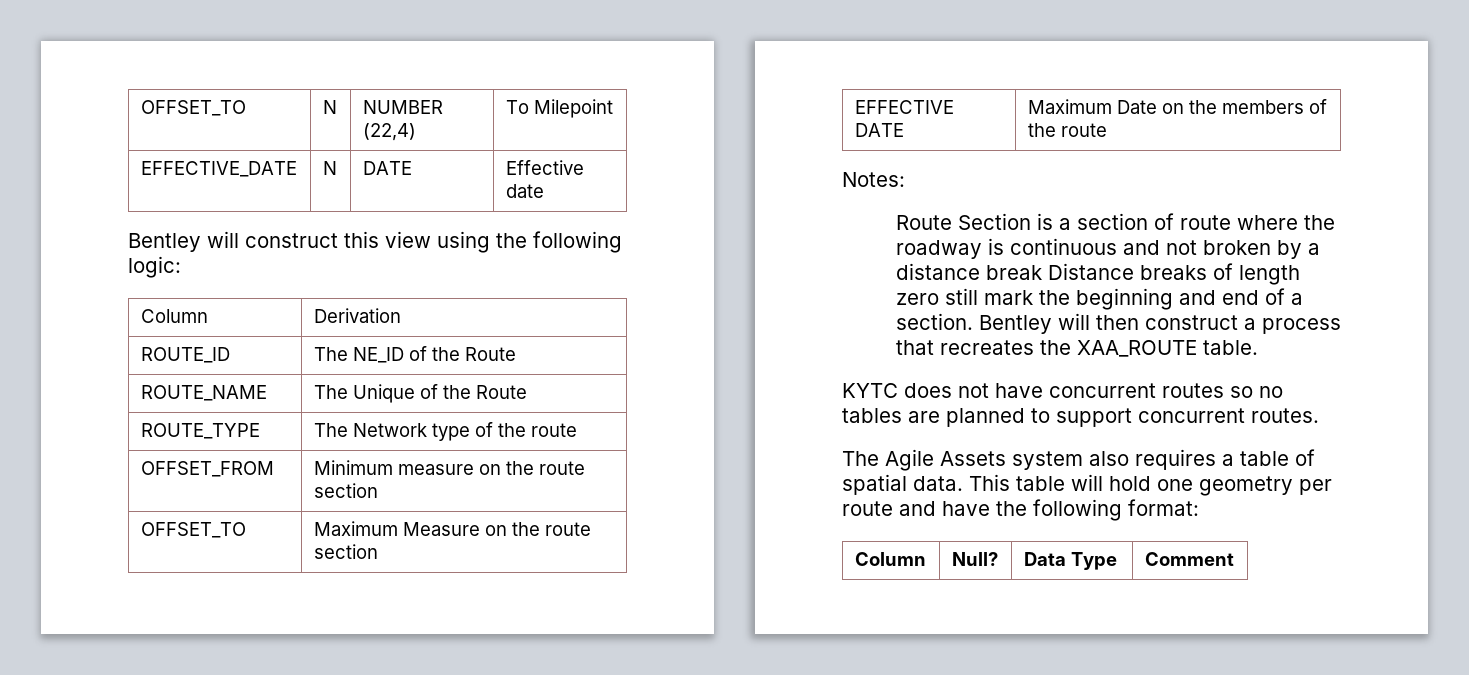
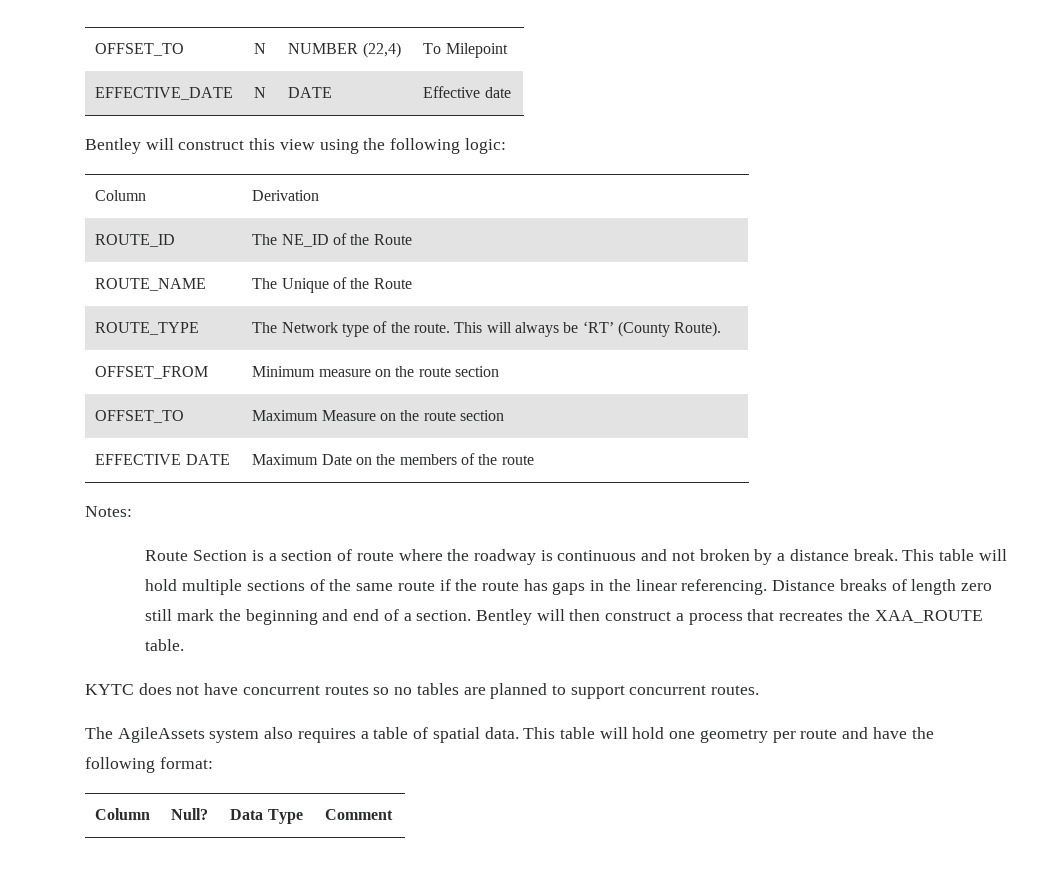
[530,423,577,437] route -> [413,321,722,337] route. This will always be ‘RT’ (County Route).
[985,265,1042,280] break -> [853,549,1007,561] [145,579,768,595] break. This table will hold multiple sections of the same route if the route has gaps in the linear referencing.
[885,449,1006,471] Agile Assets -> [117,727,205,743] AgileAssets

